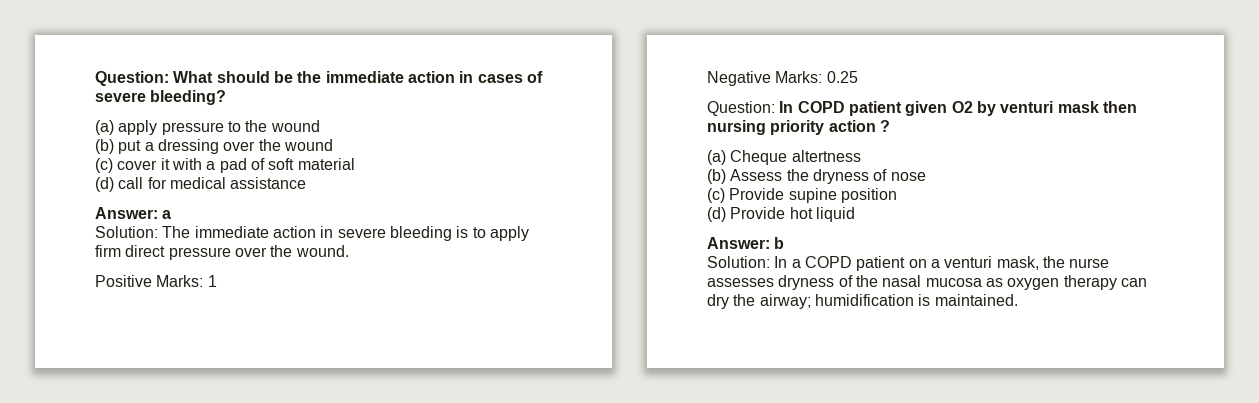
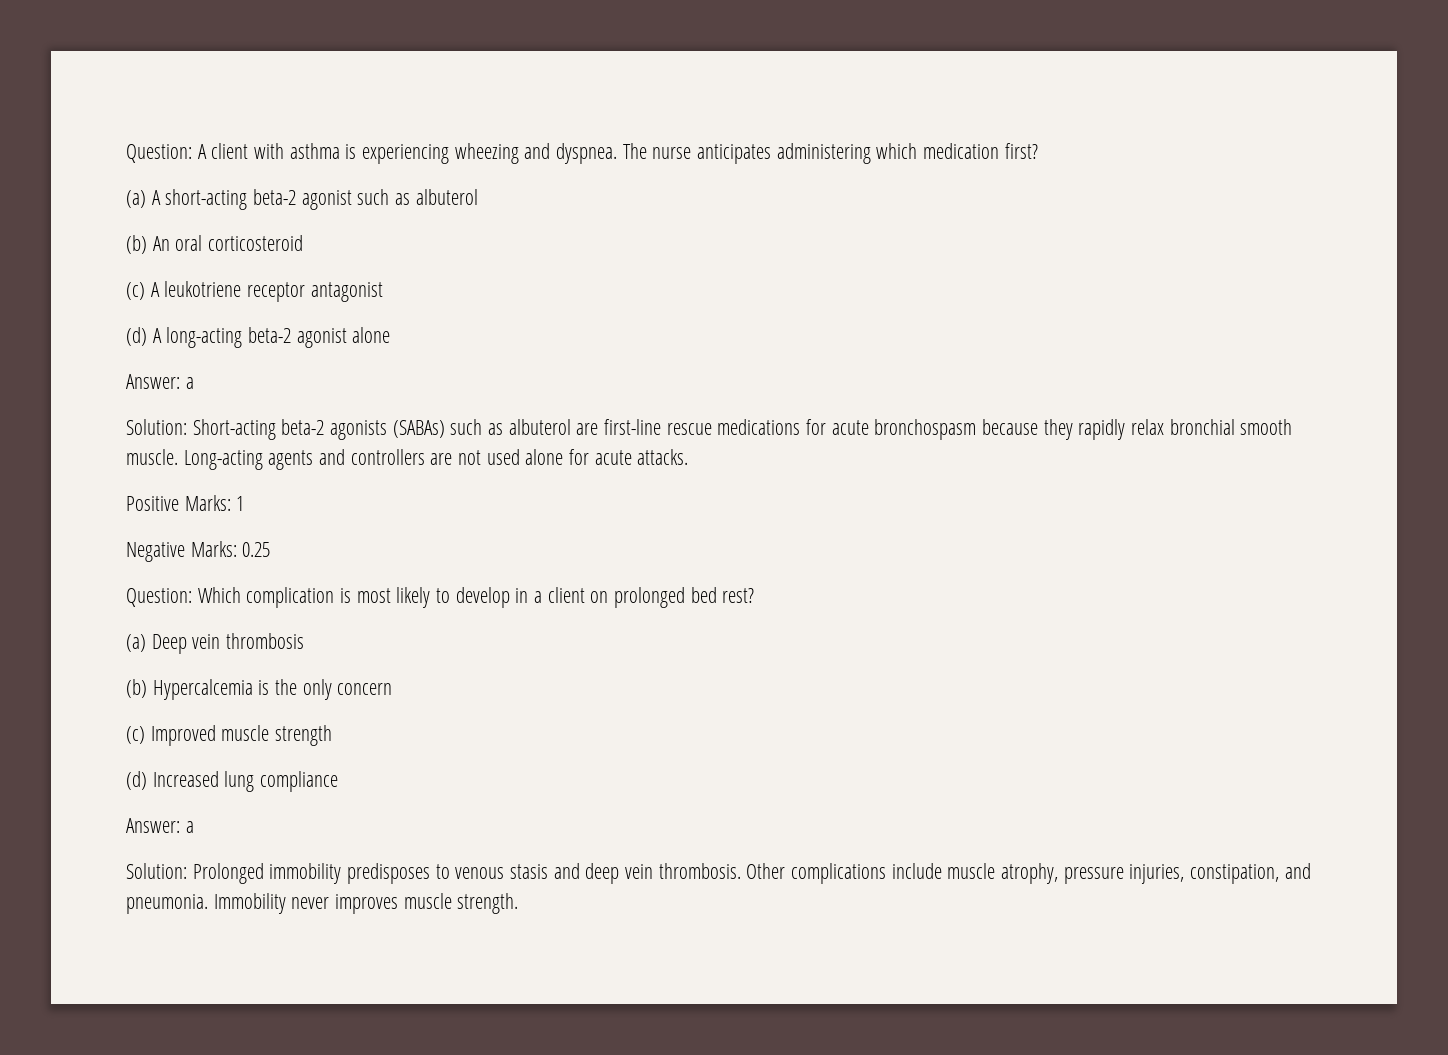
[95,71,543,86] [95,90,227,105] [95,120,320,135] [95,139,333,154] [95,158,355,173] [95,177,307,192] [95,207,172,219] [95,226,529,241] [95,245,349,260] Question: What should be the immediate action in cases of severe bleeding? // (a) apply pressure to the wound // (b) put a dressing over the wound // (c) cover it with a pad of soft material // (d) call for medical assistance // Answer: a // Solution: The immediate action in severe bleeding is to apply firm direct pressure over the wound. -> [126,143,1038,164] [126,189,478,210] [126,235,304,254] [126,281,383,302] [126,327,391,348] [126,374,194,389] [126,419,1293,440] [126,449,689,470] Question: A client with asthma is experiencing wheezing and dyspnea. The nurse anticipates administering which medication first? // (a) A short-acting beta-2 agonist such as albuterol // (b) An oral corticosteroid // (c) A leukotriene receptor antagonist // (d) A long-acting beta-2 agonist alone // Answer: a // Solution: Short-acting beta-2 agonists (SABAs) such as albuterol are first-line rescue medications for acute bronchospasm because they rapidly relax bronchial smooth muscle. Long-acting agents and controllers are not used alone for acute attacks.
[779,101,1137,116] [707,120,890,135] [707,150,861,165] [707,169,926,184] [707,188,897,203] [707,207,855,222] [707,237,785,249] [707,256,1110,271] [707,275,1147,290] [707,294,1018,309] In COPD patient given O2 by venturi mask then nursing priority action ? // (a) Cheque altertness // (b) Assess the dryness of nose // (c) Provide supine position // (d) Provide hot liquid // Answer: b // Solution: In a COPD patient on a venturi mask, the nurse assesses dryness of the nasal mucosa as oxygen therapy can dry the airway; humidification is maintained. -> [197,587,755,608] [126,633,305,654] [126,679,393,700] [126,725,333,746] [126,771,339,792] [126,818,194,833] [126,863,1311,884] [126,893,519,914] Which complication is most likely to develop in a client on prolonged bed rest? // (a) Deep vein thrombosis // (b) Hypercalcemia is the only concern // (c) Improved muscle strength // (d) Increased lung compliance // Answer: a // Solution: Prolonged immobility predisposes to venous stasis and deep vein thrombosis. Other complications include muscle atrophy, pressure injuries, constipation, and pneumonia. Immobility never improves muscle strength.

